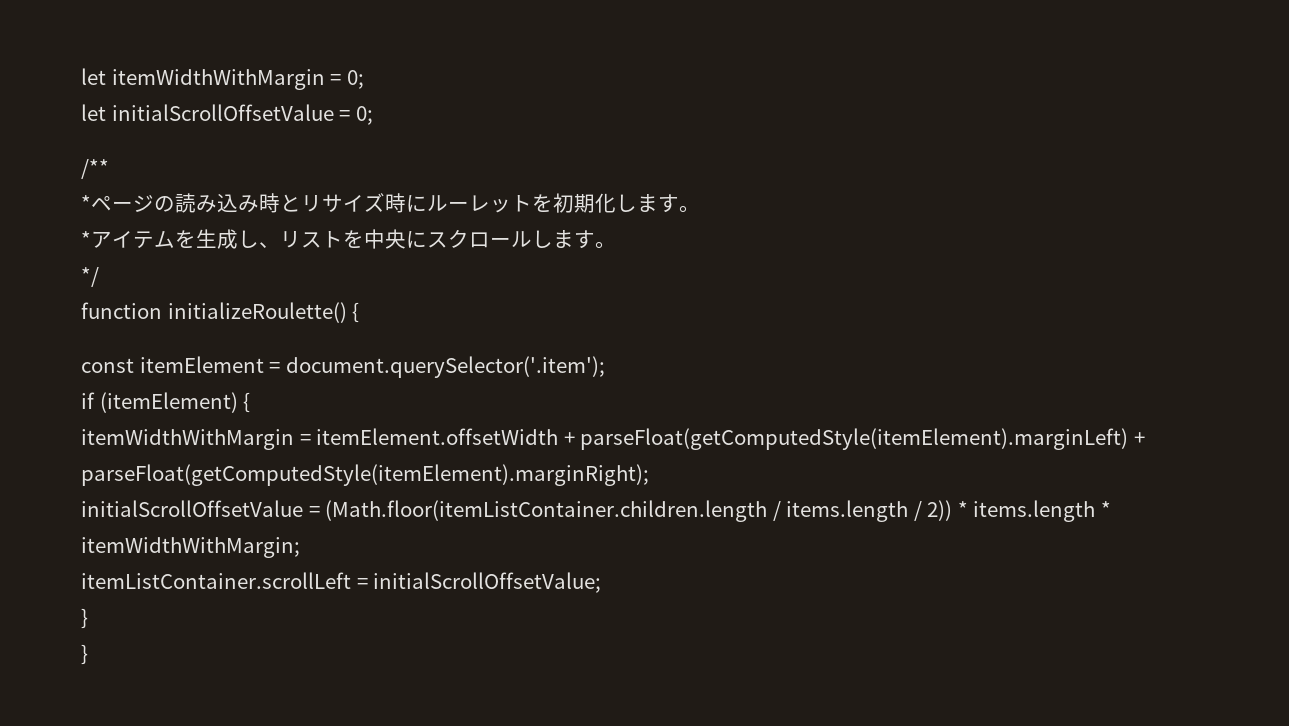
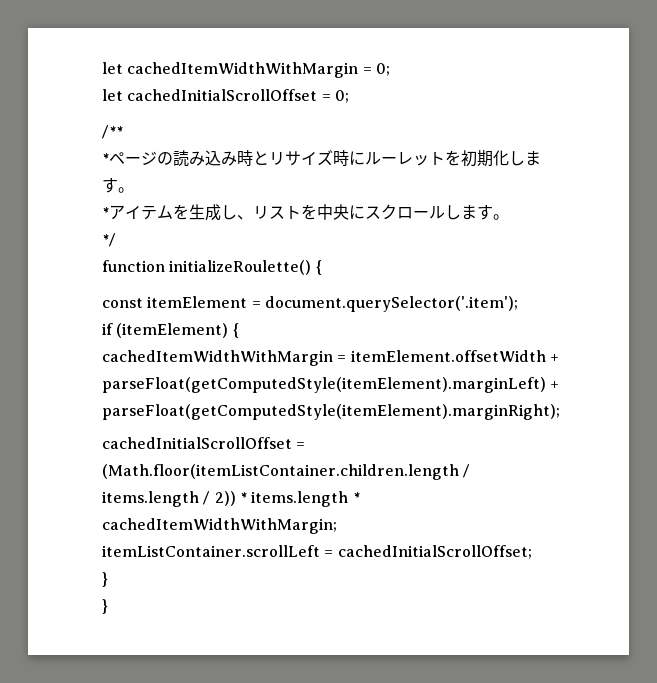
[81,68,325,90] let itemWidthWithMargin -> [102,62,359,78] let cachedItemWidthWithMargin
[111,104,334,121] initialScrollOffsetValue -> [127,89,318,101] cachedInitialScrollOffset
[81,429,294,450] itemWidthWithMargin -> [102,350,333,366] cachedItemWidthWithMargin
[81,500,303,517] initialScrollOffsetValue -> [102,437,292,449] cachedInitialScrollOffset
[81,537,300,558] itemWidthWithMargin; -> [102,518,337,534] cachedItemWidthWithMargin;
[373,572,602,593] initialScrollOffsetValue; -> [337,545,532,559] cachedInitialScrollOffset;

